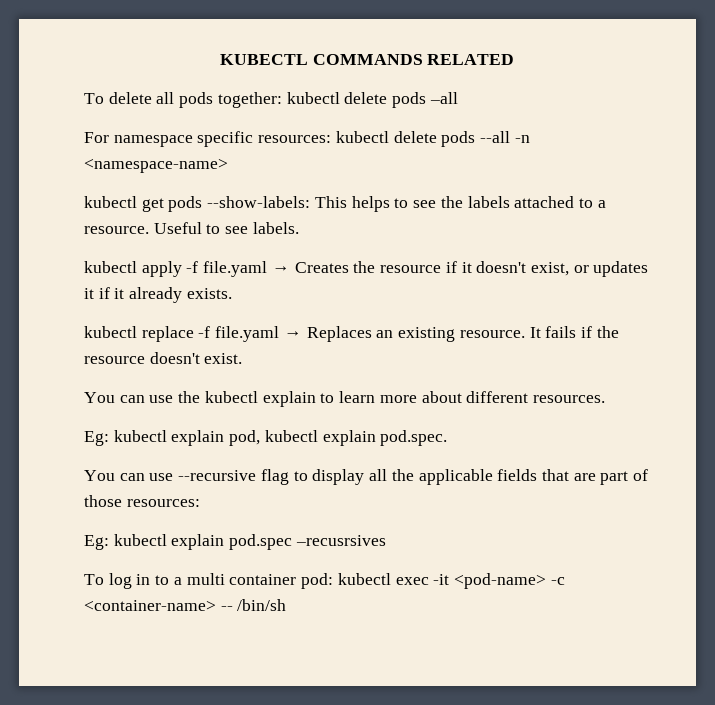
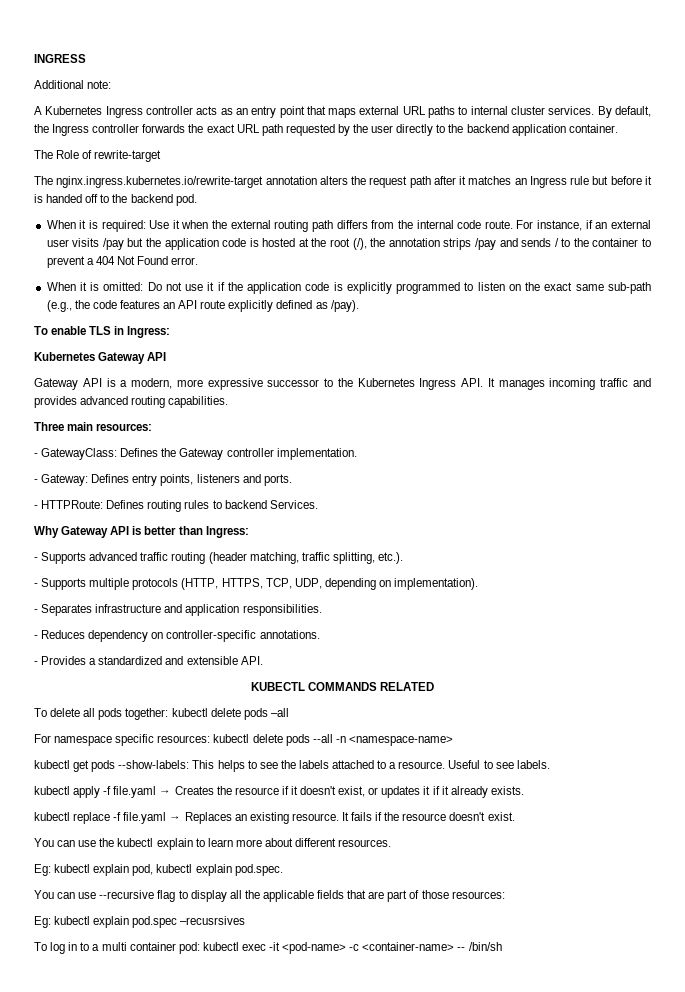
(219, 59) none -> [34,54,86,63] [34,80,112,89] [34,106,651,118] [34,124,618,136] [34,150,162,162] [34,176,652,188] [34,194,197,206] [46,220,651,232] [46,238,651,250] [46,256,199,268] [46,282,651,294] [46,300,359,312] [34,326,171,338] [34,352,167,364] [34,378,651,390] [34,396,229,408] [34,422,153,431] [34,448,357,460] [34,474,292,486] [34,500,318,512] [34,526,249,538] [34,552,403,564] [34,578,479,590] [34,604,322,616] [34,630,320,642] [34,656,263,665] INGRESS // Additional note: // A Kubernetes Ingress controller acts as an entry point that maps external URL paths to internal cluster services. By default, the Ingress controller forwards the exact URL path requested by the user directly to the backend application container. // The Role of rewrite-target // The nginx.ingress.kubernetes.io/rewrite-target annotation alters the request path after it matches an Ingress rule but before it is handed off to the backend pod. // When it is required: Use it when the external routing path differs from the internal code route. For instance, if an external user visits /pay but the application code is hosted at the root (/), the annotation strips /pay and sends / to the container to prevent a 404 Not Found error. // When it is omitted: Do not use it if the application code is explicitly programmed to listen on the exact same sub-path (e.g., the code features an API route explicitly defined as /pay). // To enable TLS in Ingress: // Kubernetes Gateway API // Gateway API is a modern, more expressive successor to the Kubernetes Ingress API. It manages incoming traffic and provides advanced routing capabilities. // Three main resources: // - GatewayClass: Defines the Gateway controller implementation. // - Gateway: Defines entry points, listeners and ports. // - HTTPRoute: Defines routing rules to backend Services. // Why Gateway API is better than Ingress: // - Supports advanced traffic routing (header matching, traffic splitting, etc.). // - Supports multiple protocols (HTTP, HTTPS, TCP, UDP, depending on implementation). // - Separates infrastructure and application responsibilities. // - Reduces dependency on controller-specific annotations. // - Provides a standardized and extensible API. //

